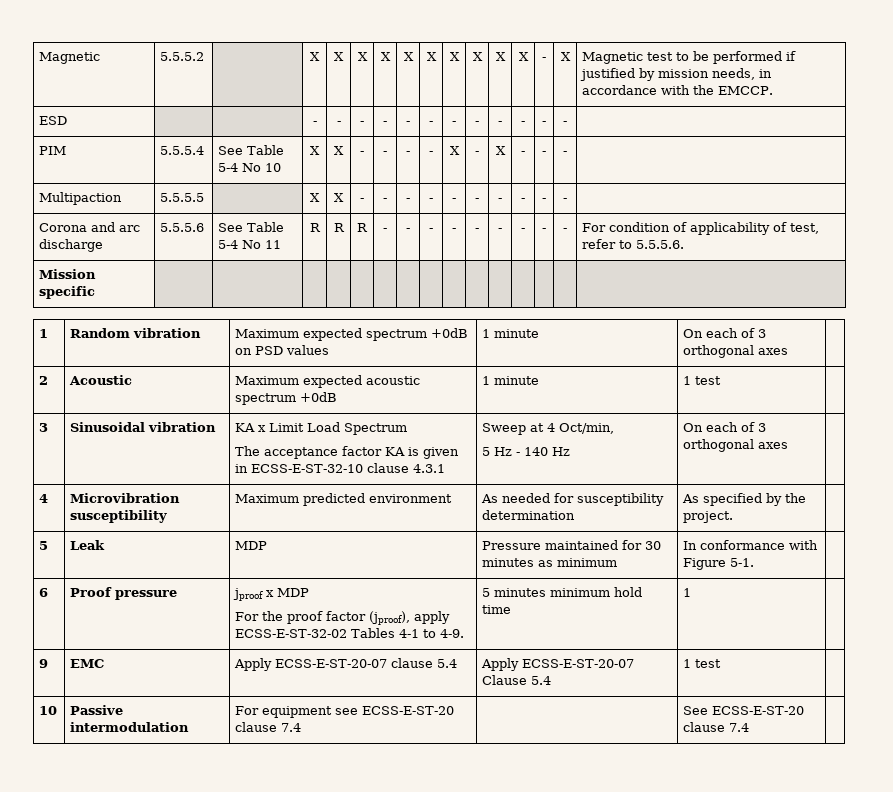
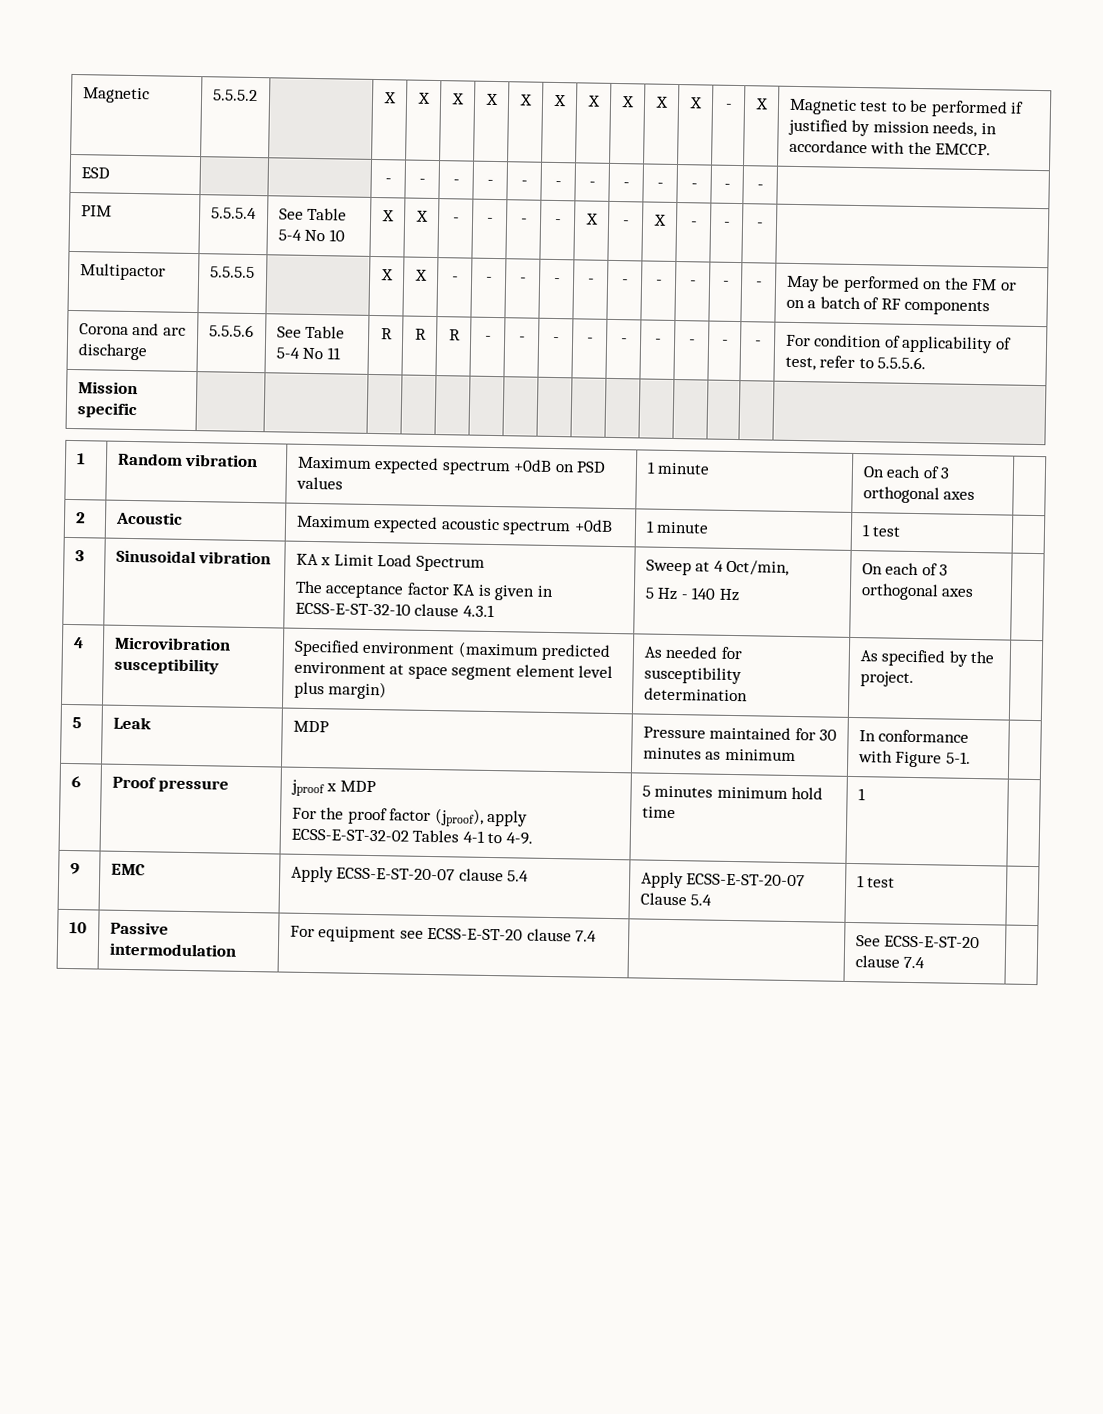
[39,192,123,205] Multipaction -> [79,263,166,281] Multipactor
(567, 200) none -> [785,275,1018,294] [785,296,991,316] May be performed on the FM or on a batch of RF components
[235,494,300,503] Maximum -> [293,639,539,659] Specified environment (maximum
(453, 498) none -> [389,664,614,681] [293,681,388,700] at space segment element level plus margin)

